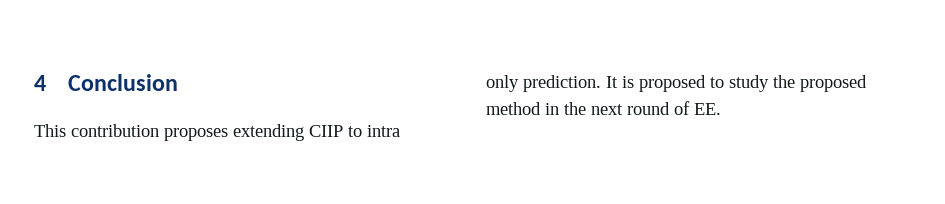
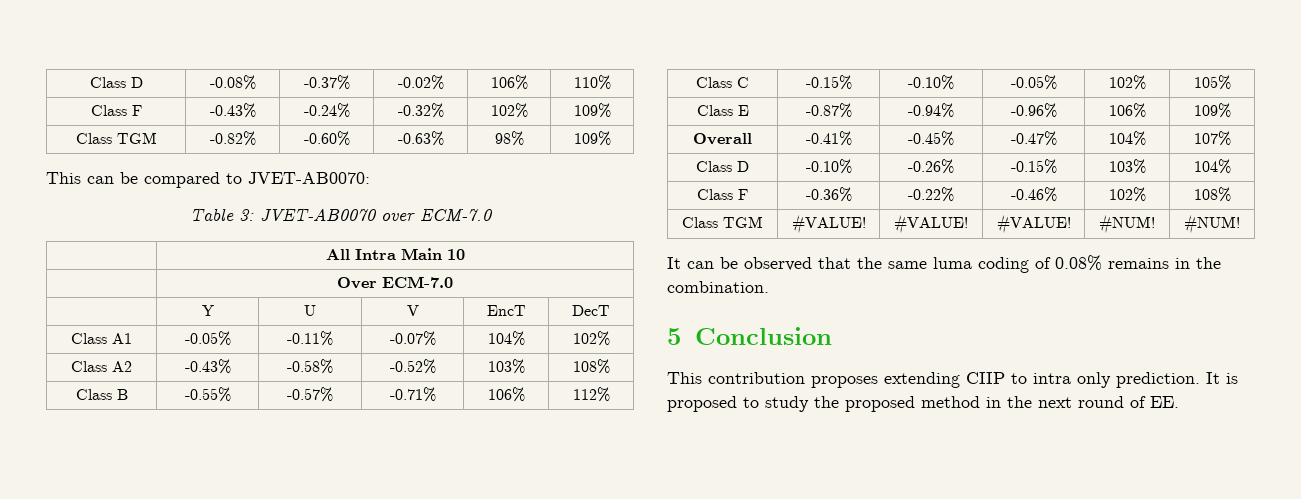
[34,75,46,91] 4 -> [89,77,143,88] [209,75,256,90] [303,75,350,90] [397,75,444,90] [490,75,528,90] [573,75,611,90] [90,105,142,116] [209,103,256,118] [303,103,350,118] [397,103,444,118] [490,103,528,118] [573,103,611,118] [75,132,157,144] [209,131,256,146] [303,131,350,146] [397,131,444,146] [494,131,524,146] [573,131,611,146] [46,172,370,188] [189,208,492,222] [325,248,465,260] [337,276,453,289] [201,305,214,316] [304,305,316,316] [406,305,419,316] [486,305,526,316] [572,305,610,316] [71,333,132,344] [184,331,231,346] [287,331,333,346] [389,331,436,346] [487,331,525,346] [572,331,610,346] [71,361,132,372] [184,359,231,374] [287,359,333,374] [389,359,436,374] [487,359,525,374] [572,359,610,374] [75,389,128,400] [184,387,231,402] [287,387,333,402] [389,387,436,402] [487,387,525,402] [572,387,610,402] [696,77,749,88] [805,75,852,90] [908,75,954,90] [1010,75,1057,90] [1108,75,1146,90] [1193,75,1231,90] [696,105,749,116] [805,103,852,118] [908,103,954,118] [1010,103,1057,118] [1108,103,1146,118] [1193,103,1231,118] [693,133,752,145] [805,131,852,146] [908,131,954,146] [1010,131,1057,146] [1108,131,1146,146] [1193,131,1231,146] [696,161,749,172] [805,159,852,174] [908,159,954,174] [1010,159,1057,174] [1108,159,1146,174] [1193,159,1231,174] [697,189,748,200] [805,187,852,202] [908,187,954,202] [1010,187,1057,202] [1108,187,1146,202] [1193,187,1231,202] [682,216,763,228] [791,214,866,234] [894,214,968,234] [996,214,1071,234] [1099,214,1155,234] [1184,214,1240,234] [667,255,1221,273] [667,281,769,293] [667,328,681,345] Class D | -0.08% | -0.37% | -0.02% | 106% | 110% // Class F | -0.43% | -0.24% | -0.32% | 102% | 109% // Class TGM | -0.82% | -0.60% | -0.63% | 98% | 109% // This can be compared to JVET-AB0070: // Table 3: JVET-AB0070 over ECM-7.0 // | All Intra Main 10 // | Over ECM-7.0 // | Y | U | V | EncT | DecT // Class A1 | -0.05% | -0.11% | -0.07% | 104% | 102% // Class A2 | -0.43% | -0.58% | -0.52% | 103% | 108% // Class B | -0.55% | -0.57% | -0.71% | 106% | 112% // Class C | -0.15% | -0.10% | -0.05% | 102% | 105% // Class E | -0.87% | -0.94% | -0.96% | 106% | 109% // Overall | -0.41% | -0.45% | -0.47% | 104% | 107% // Class D | -0.10% | -0.26% | -0.15% | 103% | 104% // Class F | -0.36% | -0.22% | -0.46% | 102% | 108% // Class TGM | #VALUE! | #VALUE! | #VALUE! | #NUM! | #NUM! // It can be observed that the same luma coding of 0.08% remains in the combination. // 5

